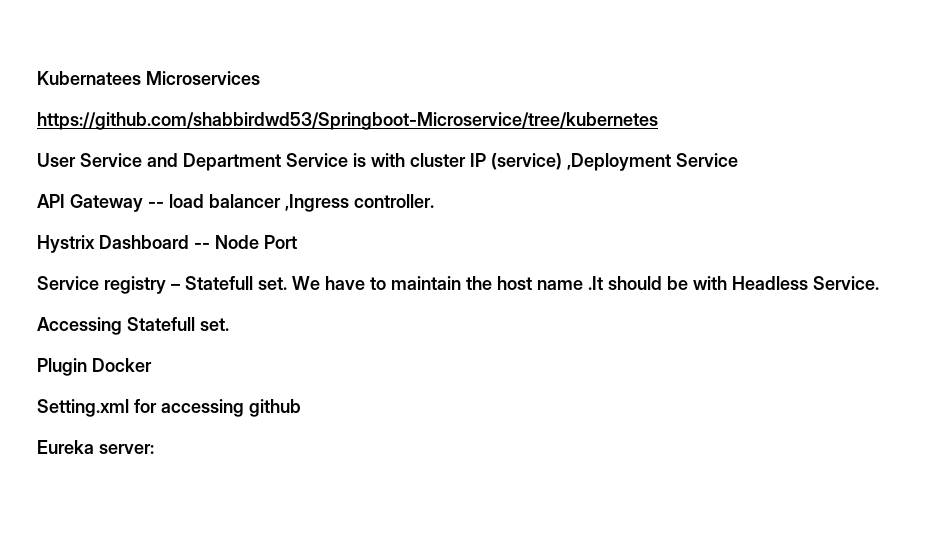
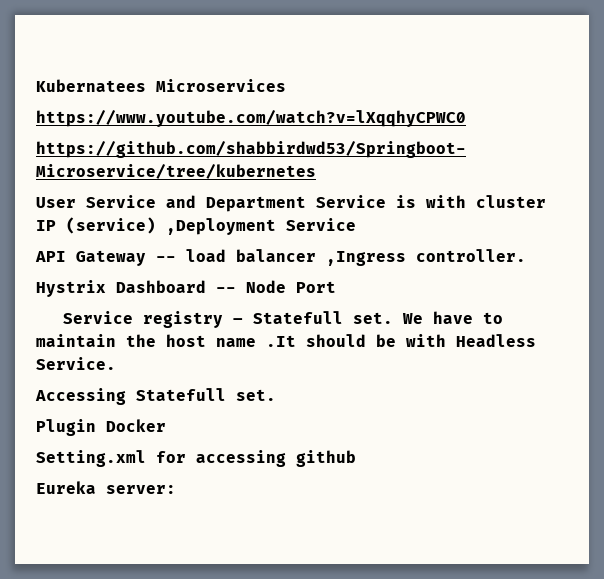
(260, 78) none -> [36,110,466,127] // https://www.youtube.com/watch?v=lXqqhyCPWC0

